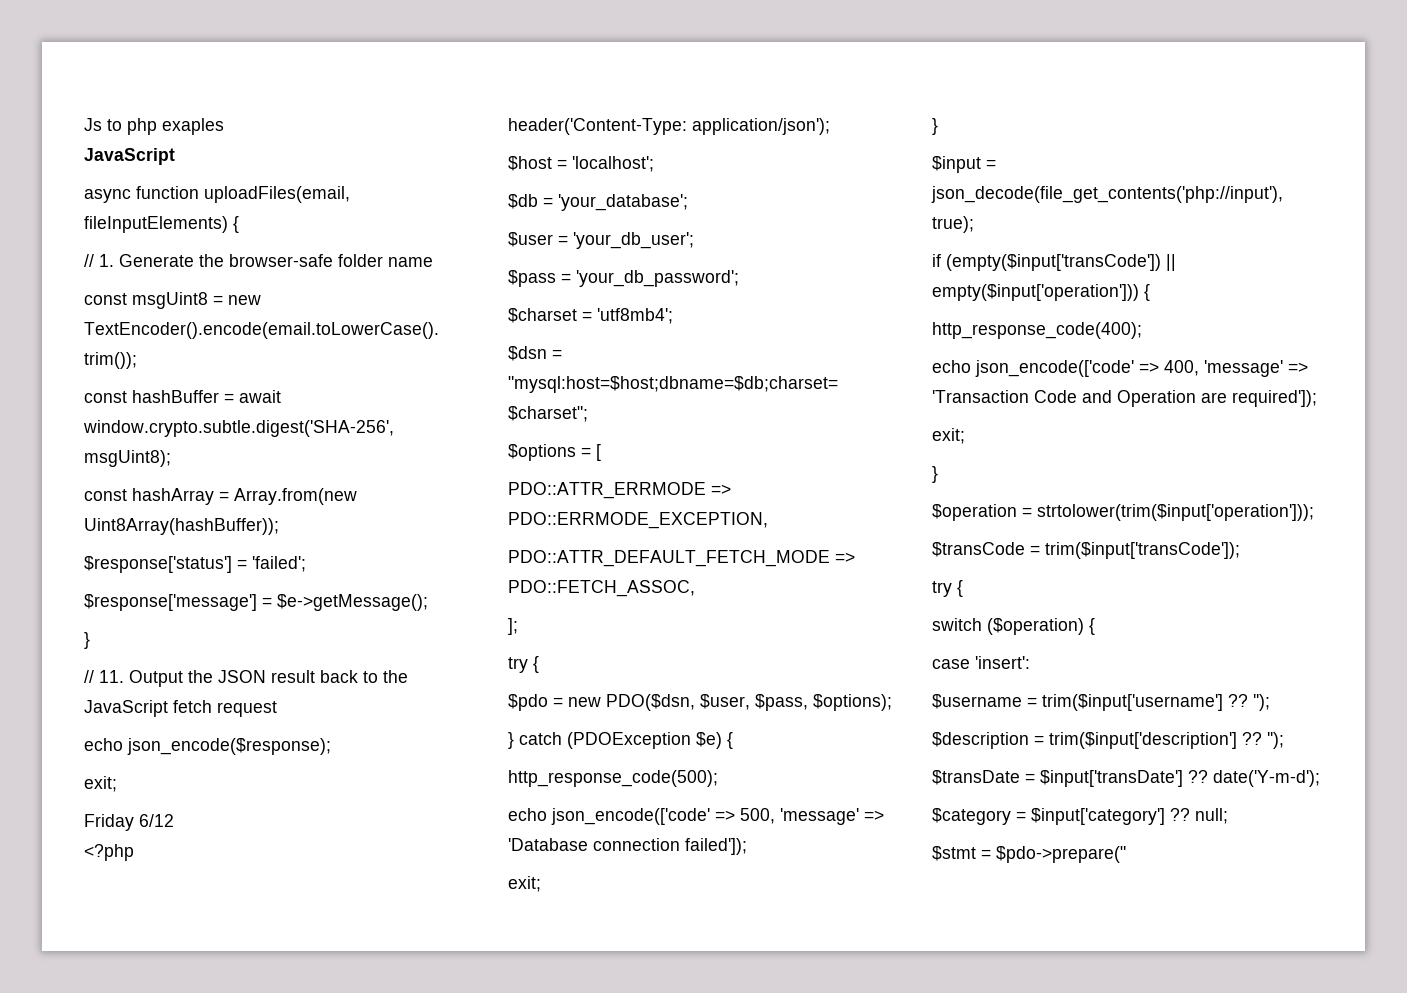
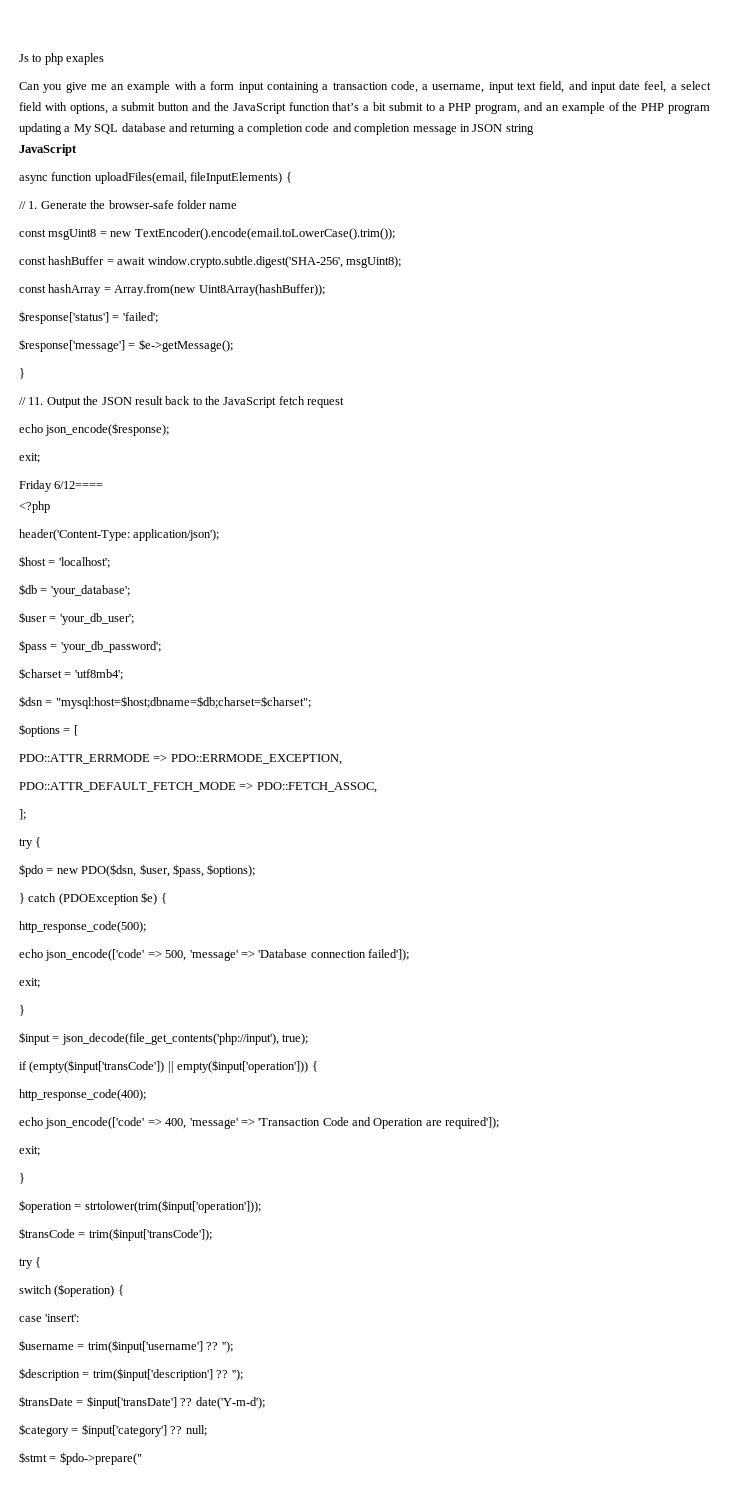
(224, 126) none -> [19,81,711,93] [19,102,710,114] [19,123,534,135] // Can you give me an example with a form input containing a transaction code, a username, input text field, and input date feel, a select field with options, a submit button and the JavaScript function that’s a bit submit to a PHP program, and an example of the PHP program updating a My SQL database and returning a completion code and completion message in JSON string
[139,814,174,827] 6/12 -> [54,481,104,489] 6/12====

